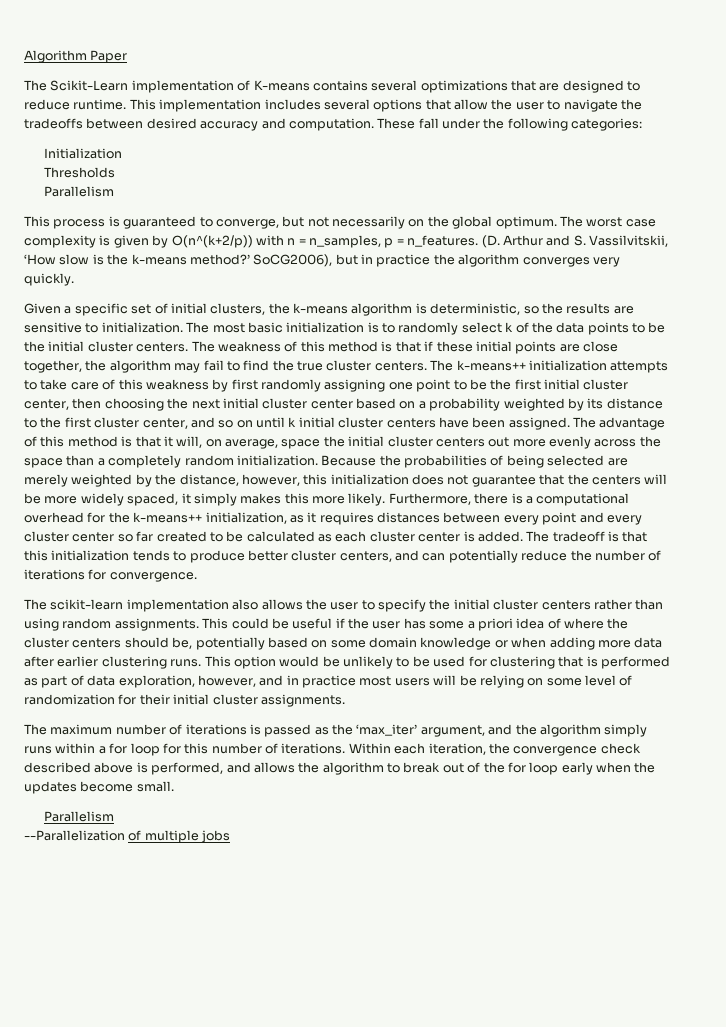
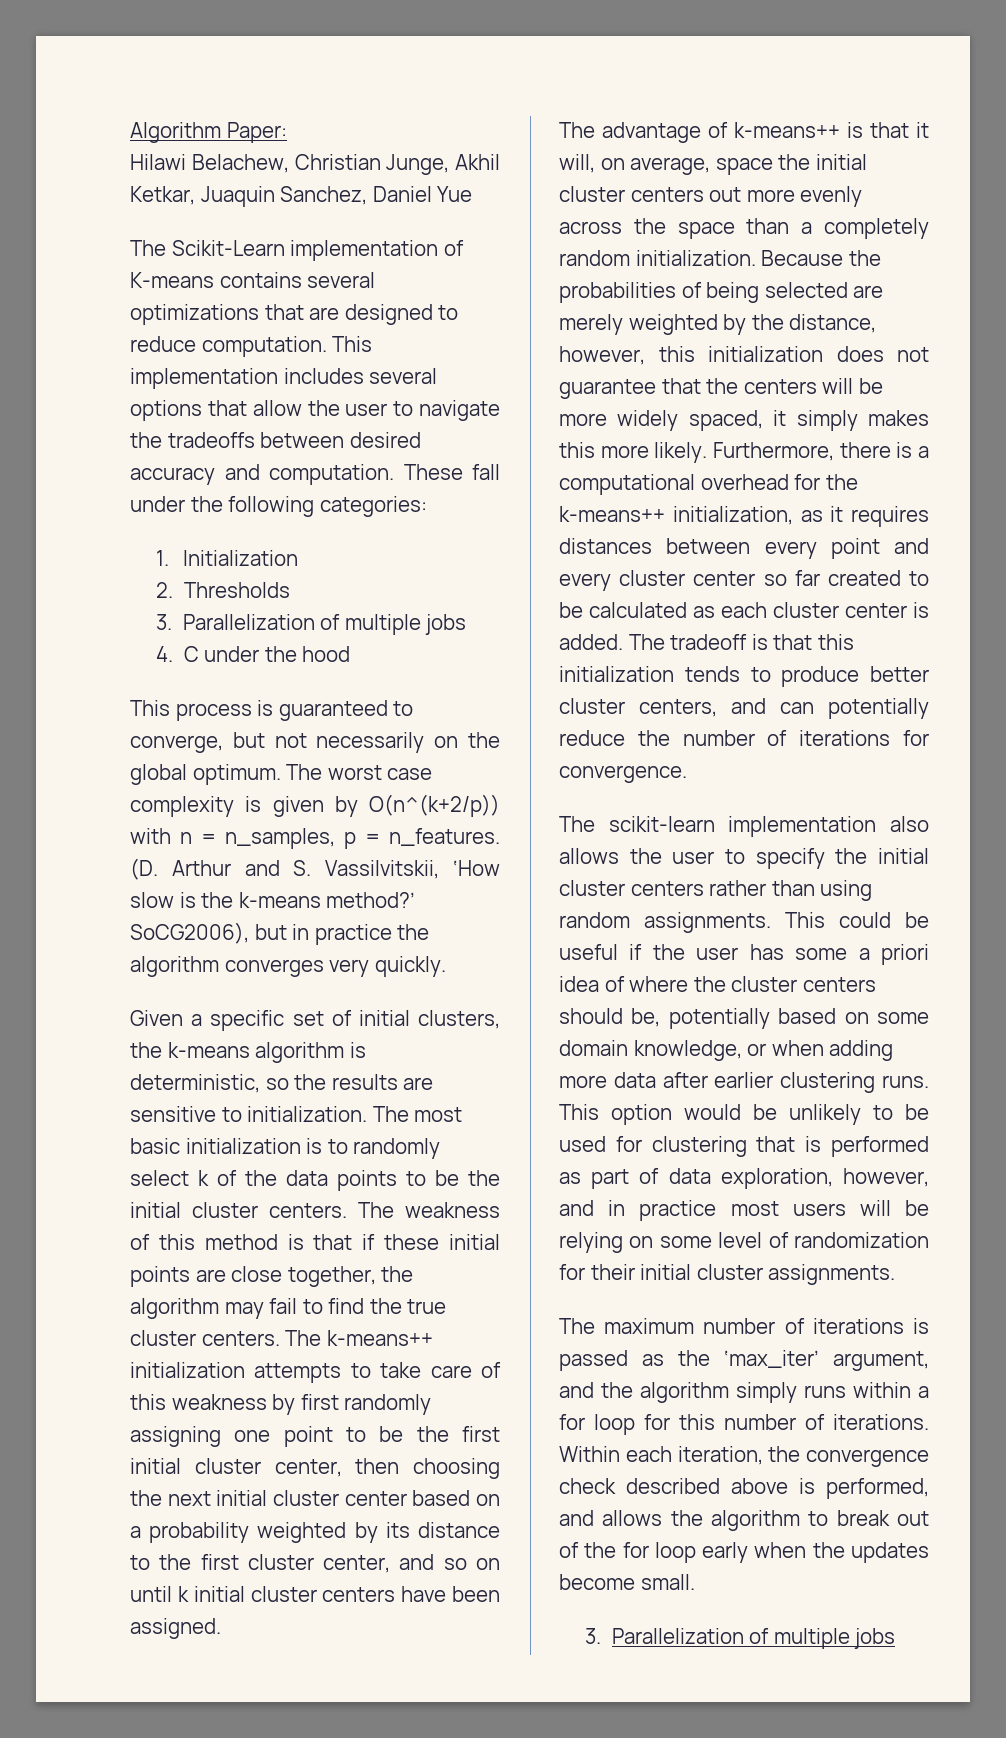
[90,50,128,63] Paper -> [226,122,287,143] [130,154,500,175] [130,186,473,207] Paper: // Hilawi Belachew, Christian Junge, Akhil Ketkar, Juaquin Sanchez, Daniel Yue
[73,99,127,110] runtime. -> [201,336,327,357] computation.
(643, 124) none -> [156,550,170,566] 1.
(123, 153) none -> [156,582,174,598] 2.
[44,186,115,197] Parallelism -> [156,614,467,635] [156,646,351,662] 3. Parallelization of multiple jobs // 4. C under the hood
(570, 423) none -> (221, 1628) //
[40,436,118,447] this method -> [734,122,840,138] k-means++
[420,637,492,650] knowledge -> [633,1040,742,1061] knowledge,
[44,811,115,822] [24,830,125,841] Parallelism // --Parallelization -> [585,1628,744,1644] 3. Parallelization

